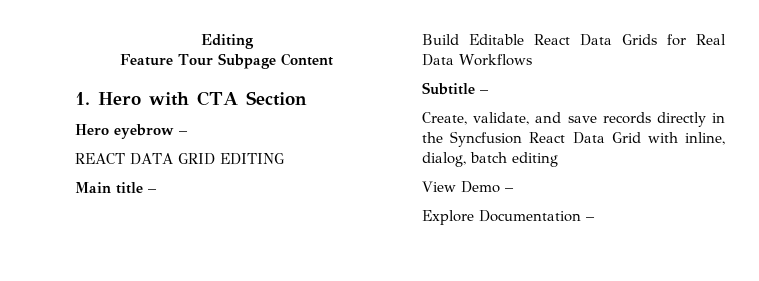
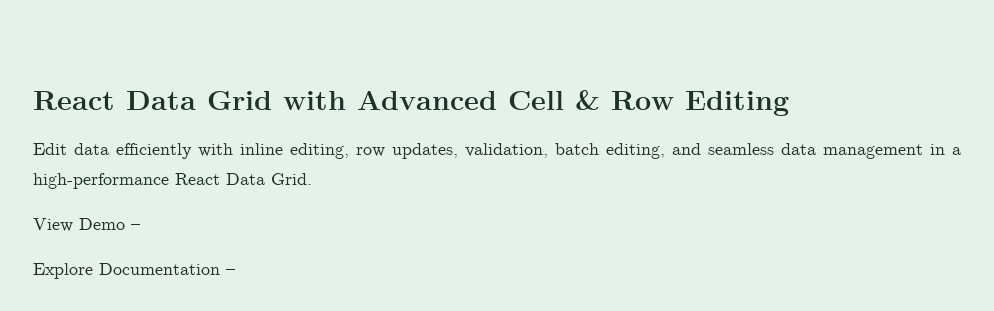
[200,34,254,49] [120,53,333,69] [75,91,307,106] [75,124,188,139] [75,153,284,165] [75,182,157,194] [422,34,726,46] [422,54,532,66] [422,82,489,95] [422,112,725,127] [422,131,725,147] [422,152,558,167] Editing // Feature Tour Subpage Content // 1. Hero with CTA Section // Hero eyebrow – // REACT DATA GRID EDITING // Main title – // Build Editable React Data Grids for Real Data Workflows // Subtitle – // Create, validate, and save records directly in the Syncfusion React Data Grid with inline, dialog, batch editing -> [33,90,789,116] [33,143,961,159] [33,173,312,189] React Data Grid with Advanced Cell & Row Editing // Edit data efficiently with inline editing, row updates, validation, batch editing, and seamless data management in a high-performance React Data Grid.

